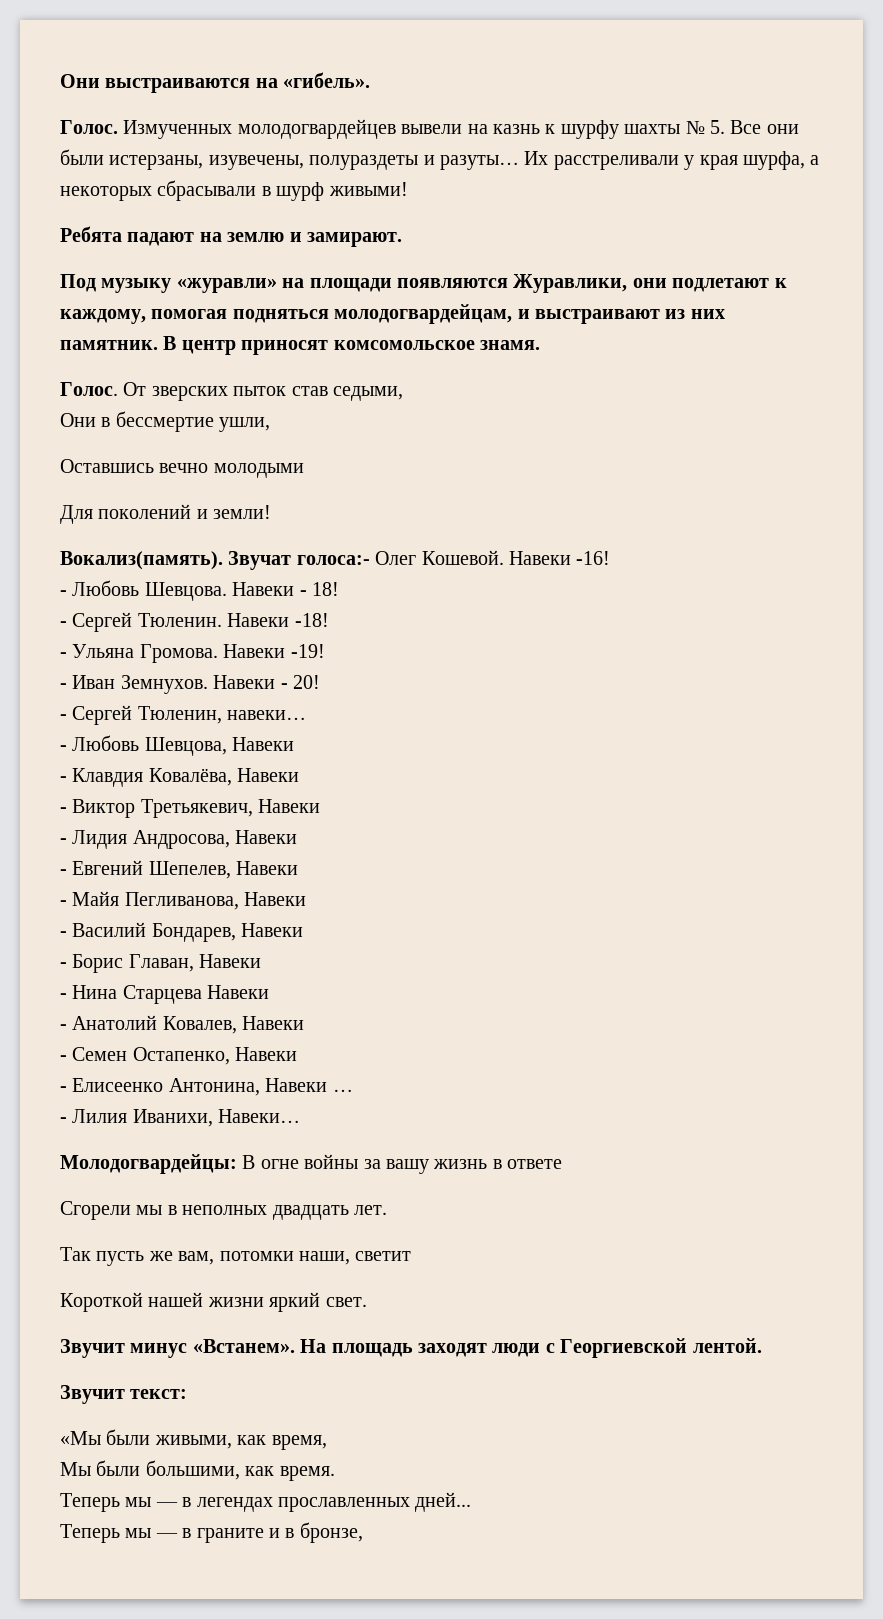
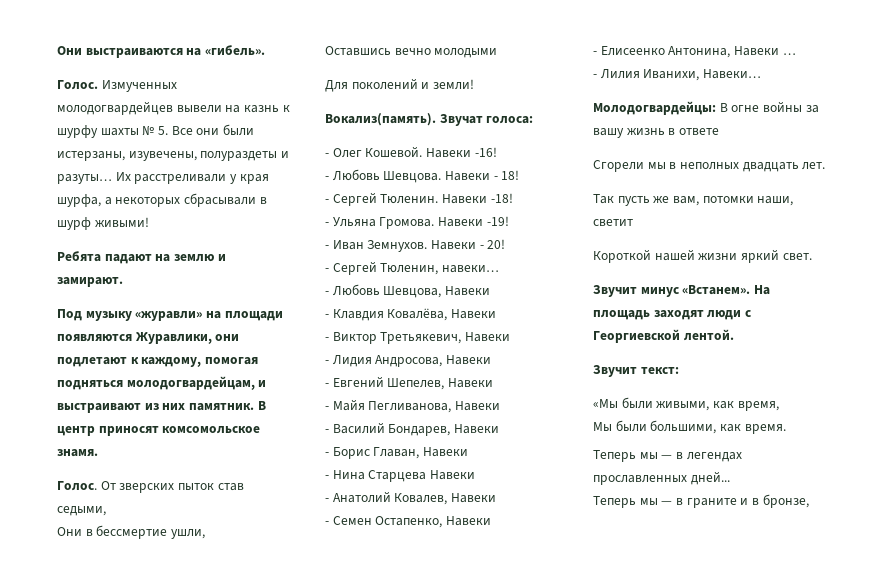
[296,555,370,565] голоса:- -> [486,116,534,124] [325,153,329,157] голоса: // -

